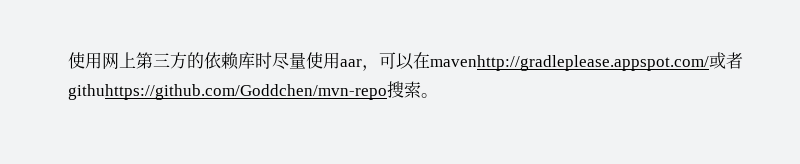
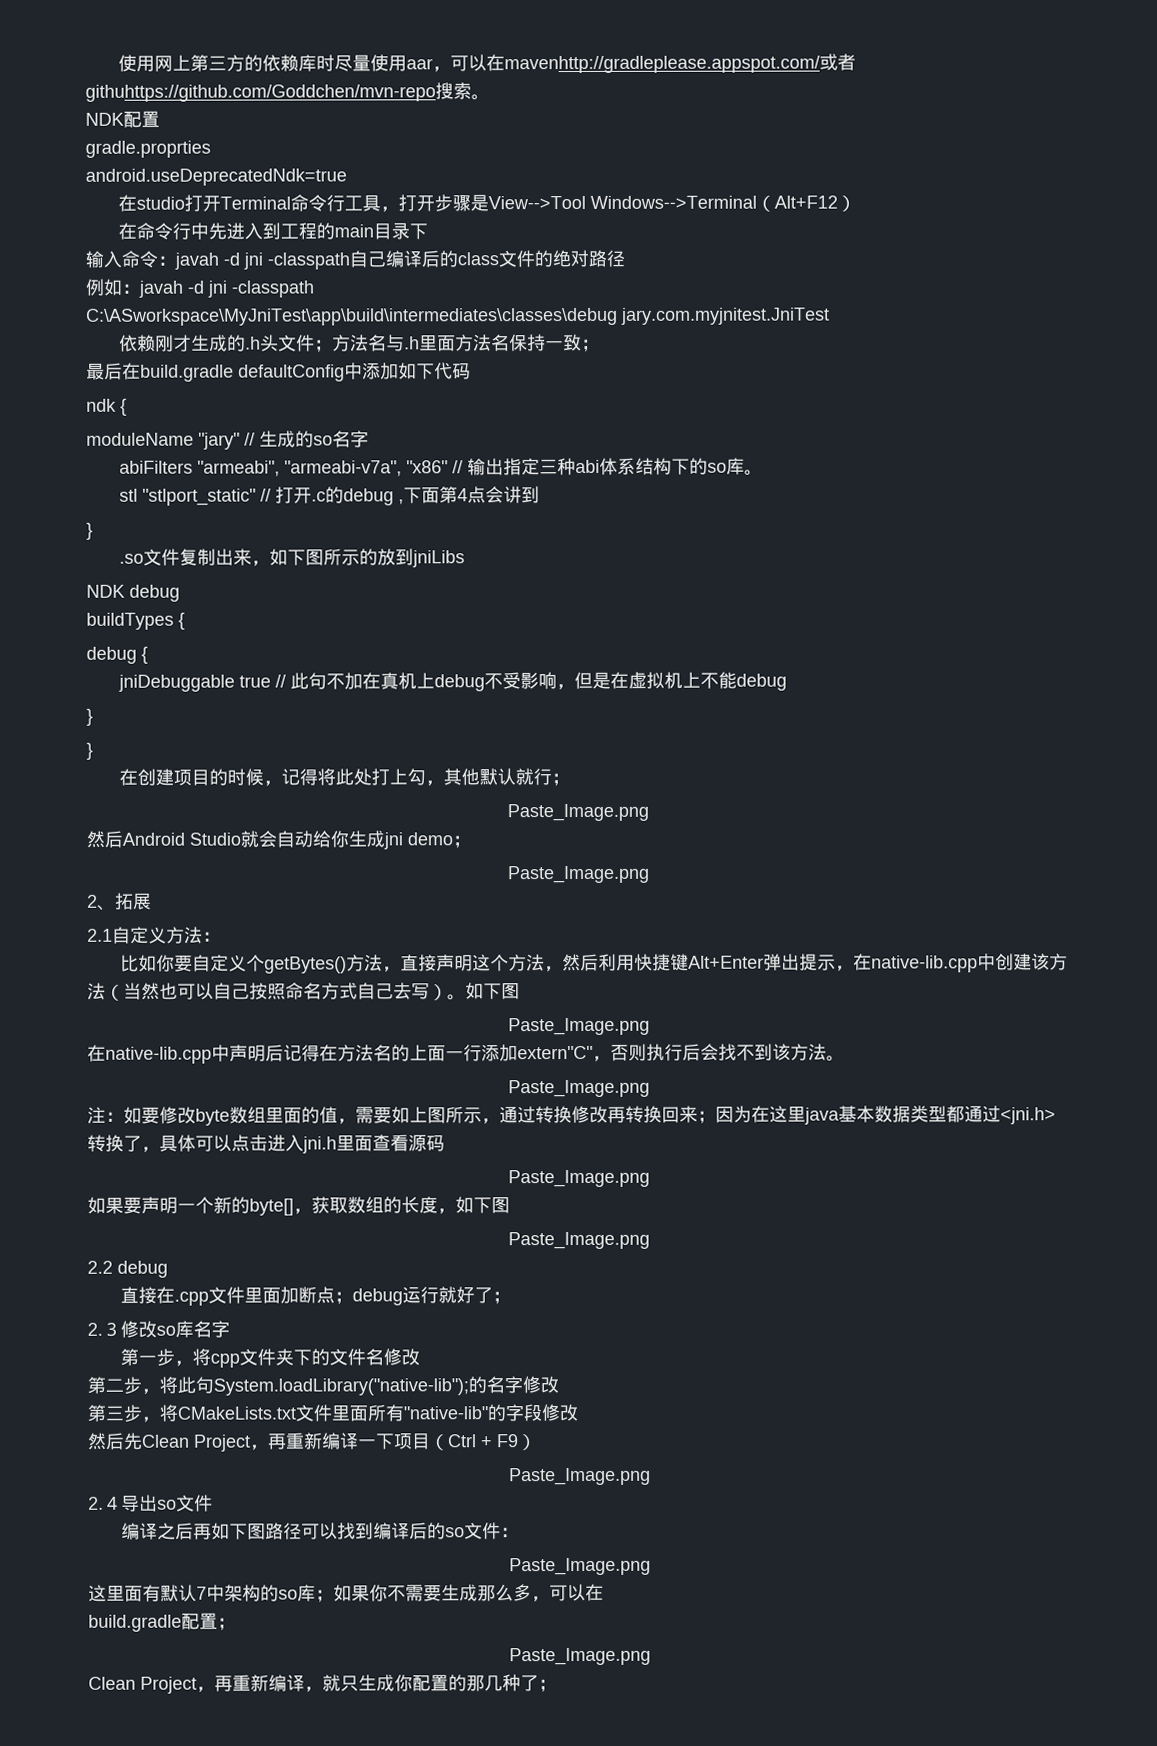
(438, 95) none -> [85,110,160,128] [85,140,211,158] [85,168,347,186] [118,194,857,213] [118,222,429,240] [85,249,625,270] [85,278,314,298] [86,307,830,326] [119,333,601,353] [86,362,471,382] [86,398,127,416] [86,430,369,450] [119,457,764,477] [119,486,541,506] [86,522,93,540] [119,548,466,568] [86,584,180,602] [86,612,185,630] [86,646,148,664] [118,671,788,692] [86,708,93,726] [86,742,93,760] [119,768,571,787] [507,803,649,822] [86,830,471,850] [507,865,650,884] [87,892,152,911] [87,926,221,944] [120,953,1069,974] [87,982,520,1001] [508,1017,650,1036] [87,1043,845,1064] [508,1079,650,1098] [87,1105,1056,1126] [87,1134,445,1154] [508,1169,650,1188] [87,1196,510,1216] [508,1231,650,1250] [87,1260,168,1278] [120,1286,512,1306] [87,1320,230,1338] [120,1348,421,1368] [87,1376,559,1396] [87,1404,578,1423] [87,1432,537,1452] [509,1467,651,1486] [88,1494,213,1512] [121,1522,520,1540] [509,1557,651,1576] [88,1583,604,1603] [88,1612,236,1632] [509,1647,651,1666] [88,1674,557,1694] // NDK配置 // gradle.proprties // android.useDeprecatedNdk=true // 在studio打开Terminal命令行工具，打开步骤是View-->Tool Windows-->Terminal（Alt+F12） // 在命令行中先进入到工程的main目录下 // 输入命令：javah -d jni -classpath自己编译后的class文件的绝对路径 // 例如：javah -d jni -classpath // C:\ASworkspace\MyJniTest\app\build\intermediates\classes\debug jary.com.myjnitest.JniTest // 依赖刚才生成的.h头文件；方法名与.h里面方法名保持一致； // 最后在build.gradle defaultConfig中添加如下代码 // ndk { // moduleName "jary" // 生成的so名字 // abiFilters "armeabi", "armeabi-v7a", "x86" // 输出指定三种abi体系结构下的so库。 // stl "stlport_static" // 打开.c的debug ,下面第4点会讲到 // } // .so文件复制出来，如下图所示的放到jniLibs // NDK debug // buildTypes { // debug { // jniDebuggable true // 此句不加在真机上debug不受影响，但是在虚拟机上不能debug // } // } // 在创建项目的时候，记得将此处打上勾，其他默认就行； // Paste_Image.png // 然后Android Studio就会自动给你生成jni demo； // Paste_Image.png // 2、拓展 // 2.1自定义方法： // 比如你要自定义个getBytes()方法，直接声明这个方法，然后利用快捷键Alt+Enter弹出提示，在native-lib.cpp中创建该方法（当然也可以自己按照命名方式自己去写）。如下图 // Paste_Image.png // 在native-lib.cpp中声明后记得在方法名的上面一行添加extern"C"，否则执行后会找不到该方法。 // Paste_Image.png // 注：如要修改byte数组里面的值，需要如上图所示，通过转换修改再转换回来；因为在这里java基本数据类型都通过<jni.h>转换了，具体可以点击进入jni.h里面查看源码 // Paste_Image.png // 如果要声明一个新的byte[]，获取数组的长度，如下图 // Paste_Image.png // 2.2 debug // 直接在.cpp文件里面加断点；debug运行就好了； // 2.３修改so库名字 // 第一步，将cpp文件夹下的文件名修改 // 第二步，将此句System.loadLibrary("native-lib");的名字修改 // 第三步，将CMakeLists.txt文件里面所有"native-lib"的字段修改 // 然后先Clean Project，再重新编译一下项目（Ctrl + F9） // Paste_Image.png // 2.４导出so文件 // 编译之后再如下图路径可以找到编译后的so文件： // Paste_Image.png // 这里面有默认7中架构的so库；如果你不需要生成那么多，可以在 // build.gradle配置； // Paste_Image.png // Clean Project，再重新编译，就只生成你配置的那几种了；

